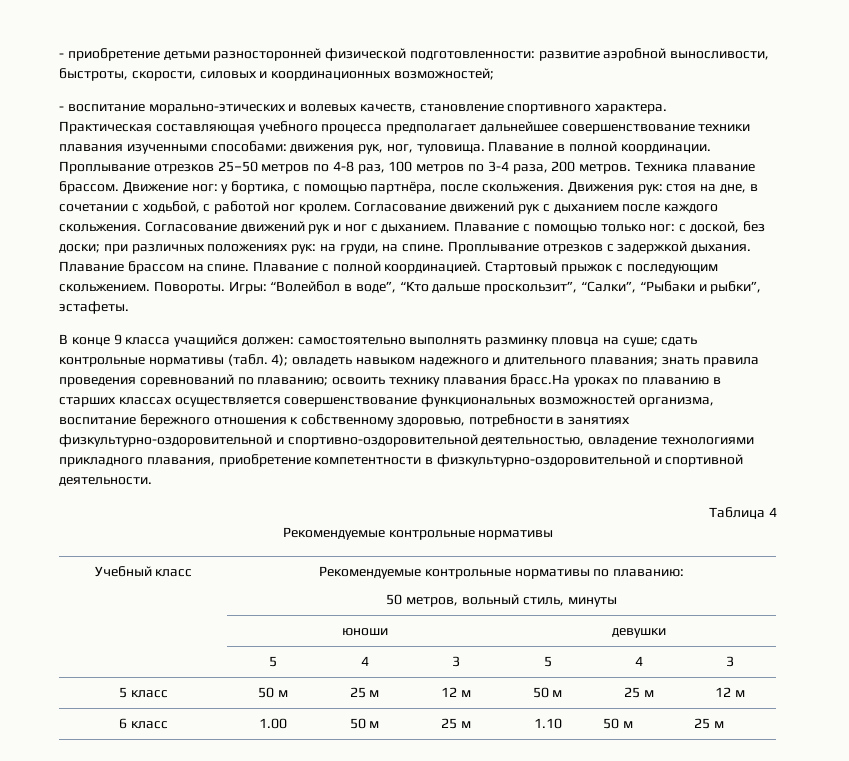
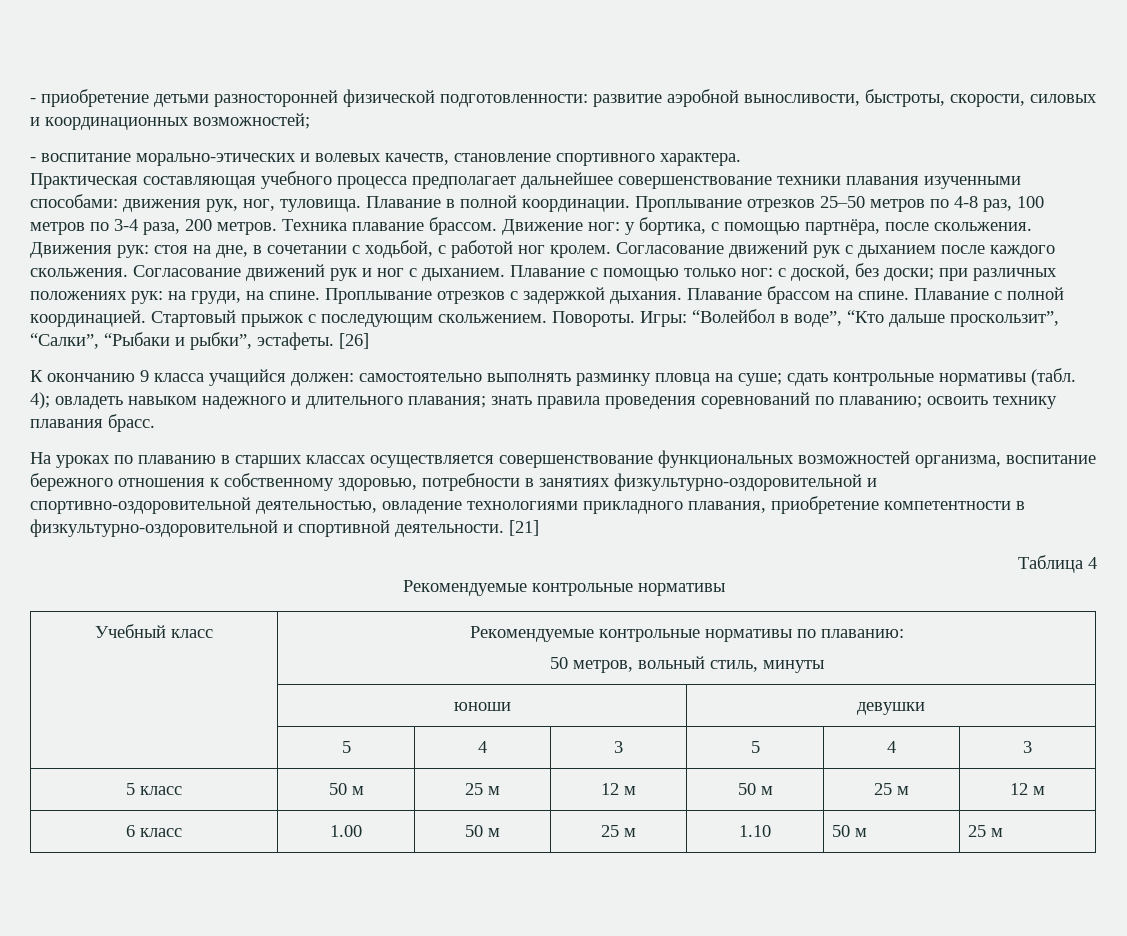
[59,334,110,346] // В конце -> [339,333,369,349] [30,370,135,382] [26] // К окончанию
[510,374,571,387] брасс.На -> [108,414,155,432] [30,452,51,464] брасс. // На
(152, 481) none -> [509,520,539,536] [21]

